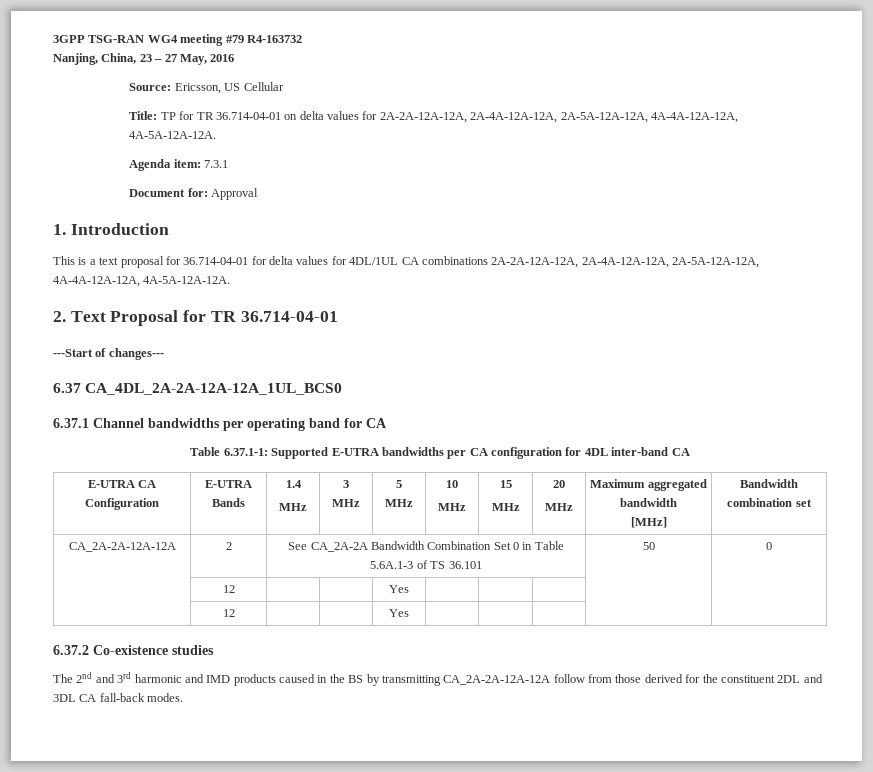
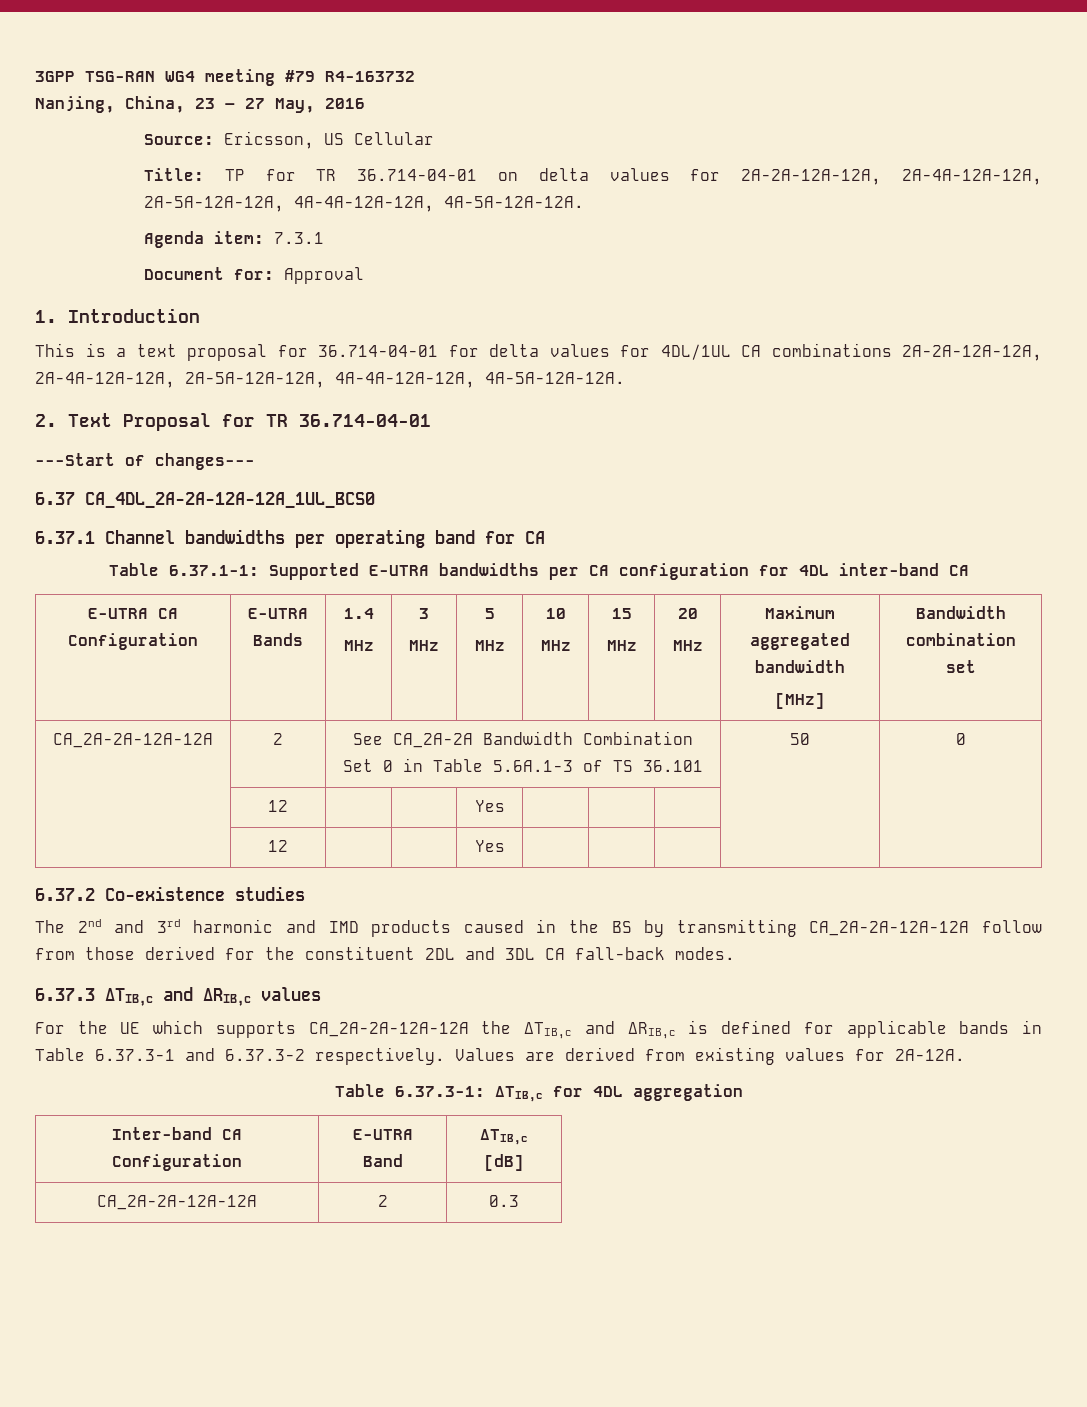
(184, 697) none -> [35,987,321,1006] [35,1020,1043,1039] [35,1047,965,1065] [334,1084,743,1102] [112,1127,242,1140] [112,1154,242,1171] [352,1129,413,1140] [362,1154,403,1167] [480,1129,528,1145] [484,1154,524,1171] [97,1195,257,1210] [377,1195,388,1207] [489,1195,519,1207] // 6.37.3 ΔTIB,c and ΔRIB,c values // For the UE which supports CA_2A-2A-12A-12A the ΔTIB,c and ΔRIB,c is defined for applicable bands in Table 6.37.3-1 and 6.37.3-2 respectively. Values are derived from existing values for 2A-12A. // Table 6.37.3-1: ΔTIB,c for 4DL aggregation // Inter-band CA Configuration | E-UTRA Band | ΔTIB,c [dB] // CA_2A-2A-12A-12A | 2 | 0.3

